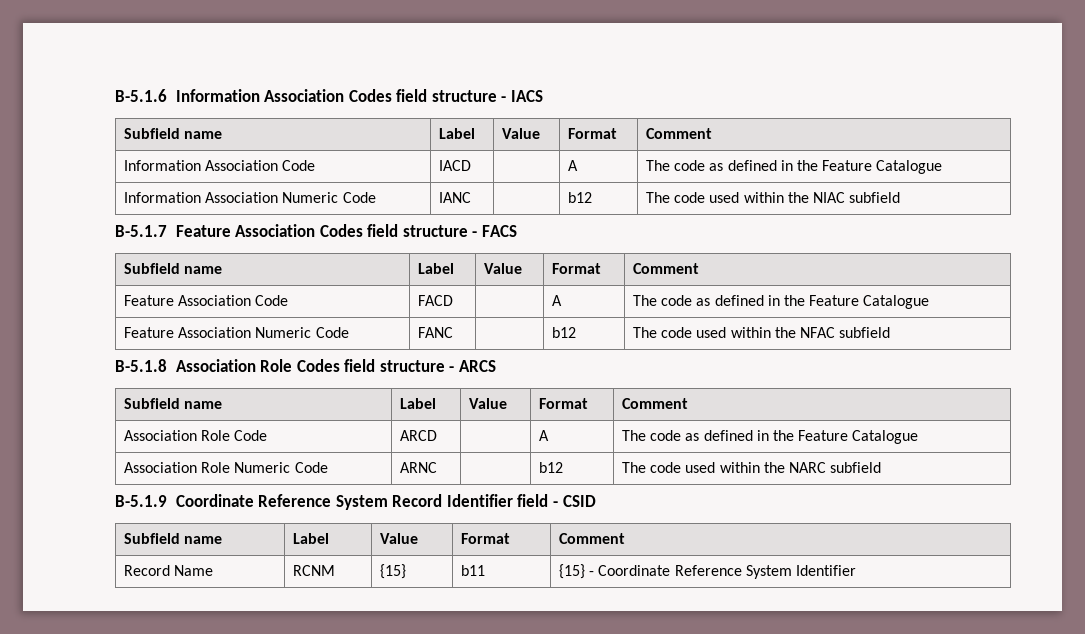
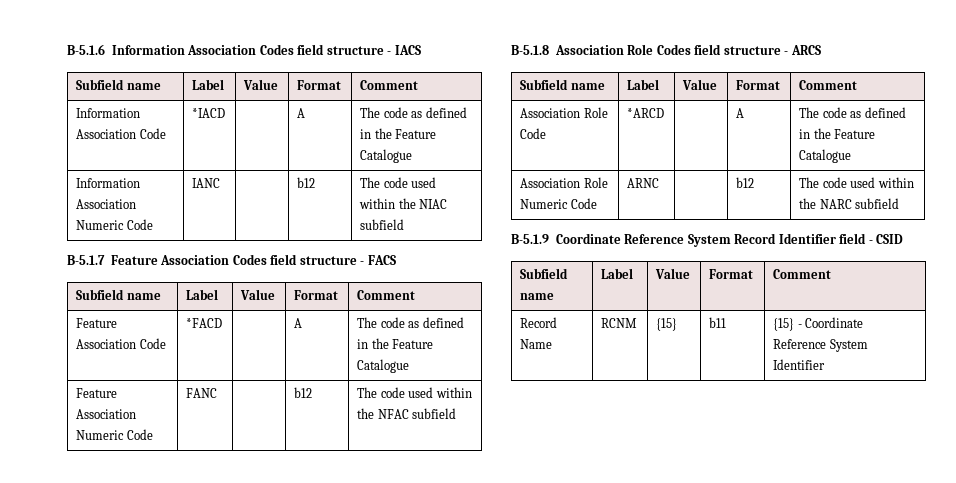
[439,160,472,171] IACD -> [192,108,226,118] *IACD
[418,295,454,306] FACD -> [186,318,223,328] *FACD
[400,430,438,441] ARCD -> [627,108,665,118] *ARCD

